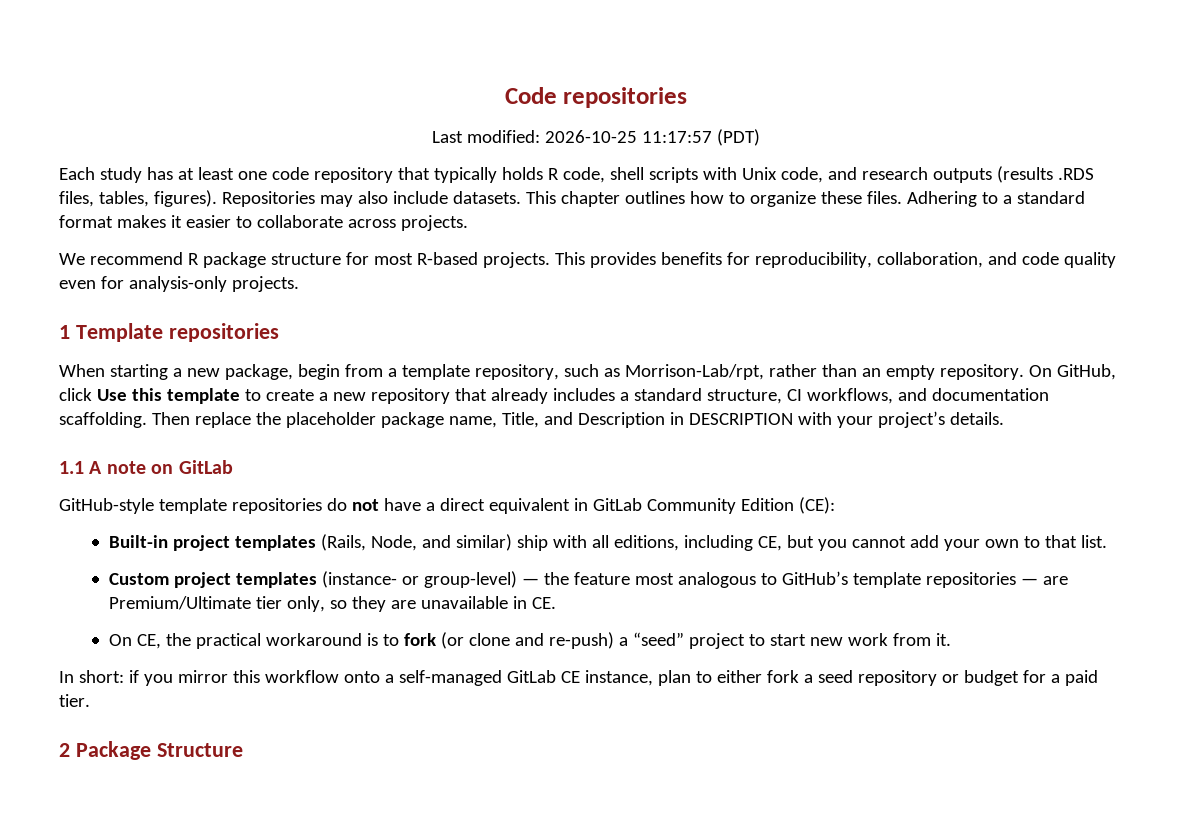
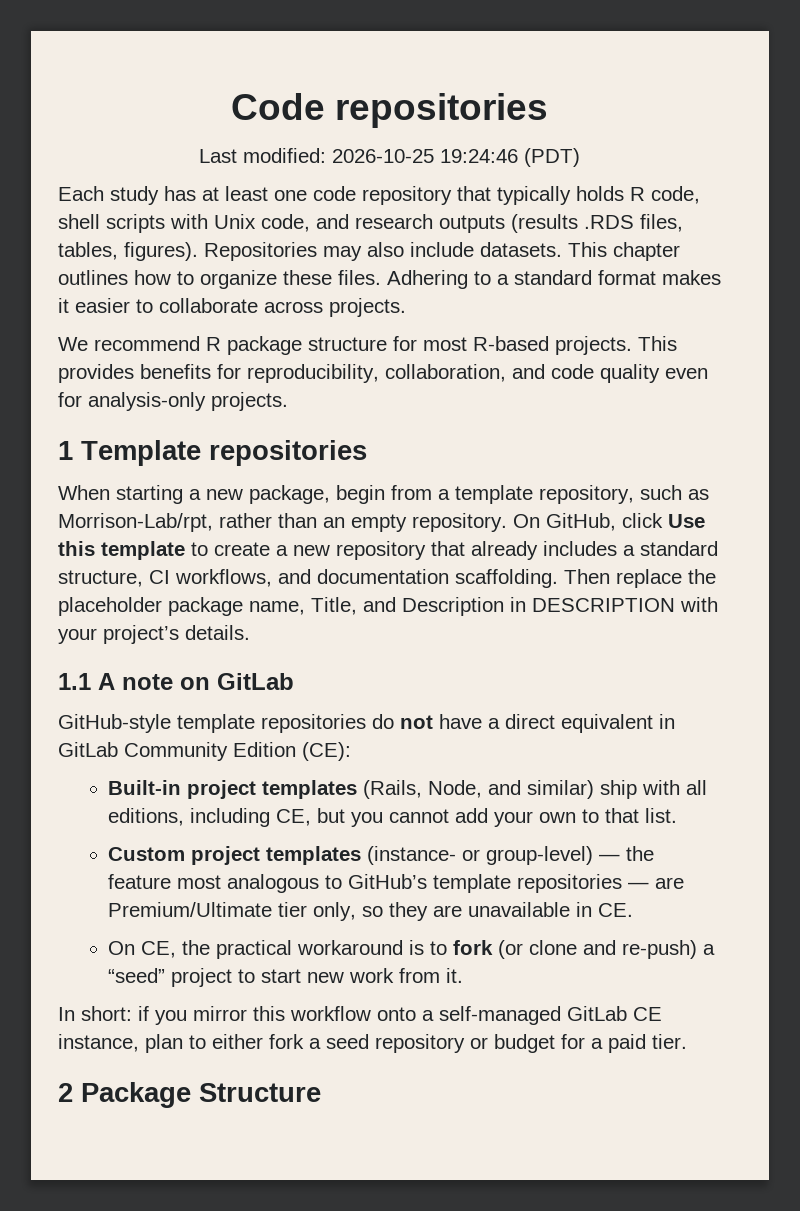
[641,131,712,143] 11:17:57 -> [440,149,518,163] 19:24:46

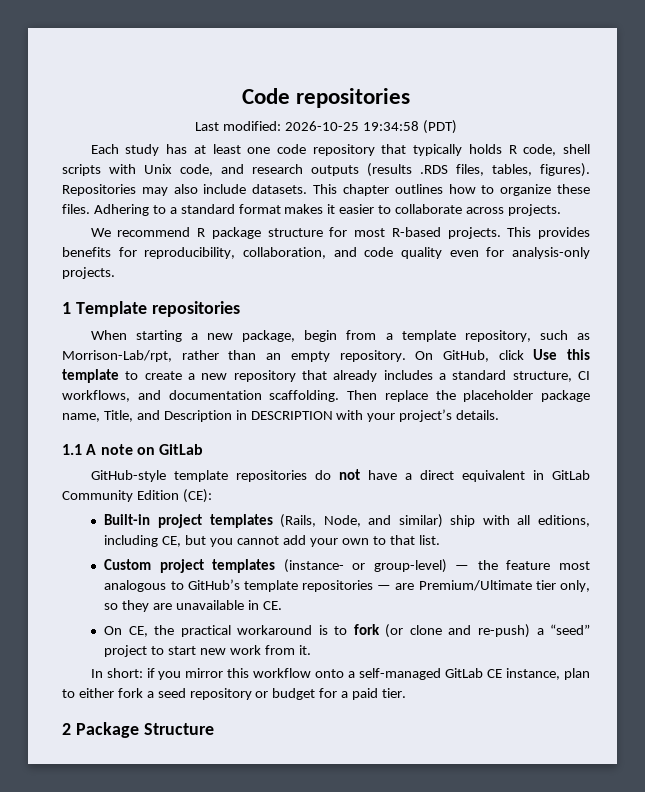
[440,149,518,163] 19:24:46 -> [362,121,419,131] 19:34:58

